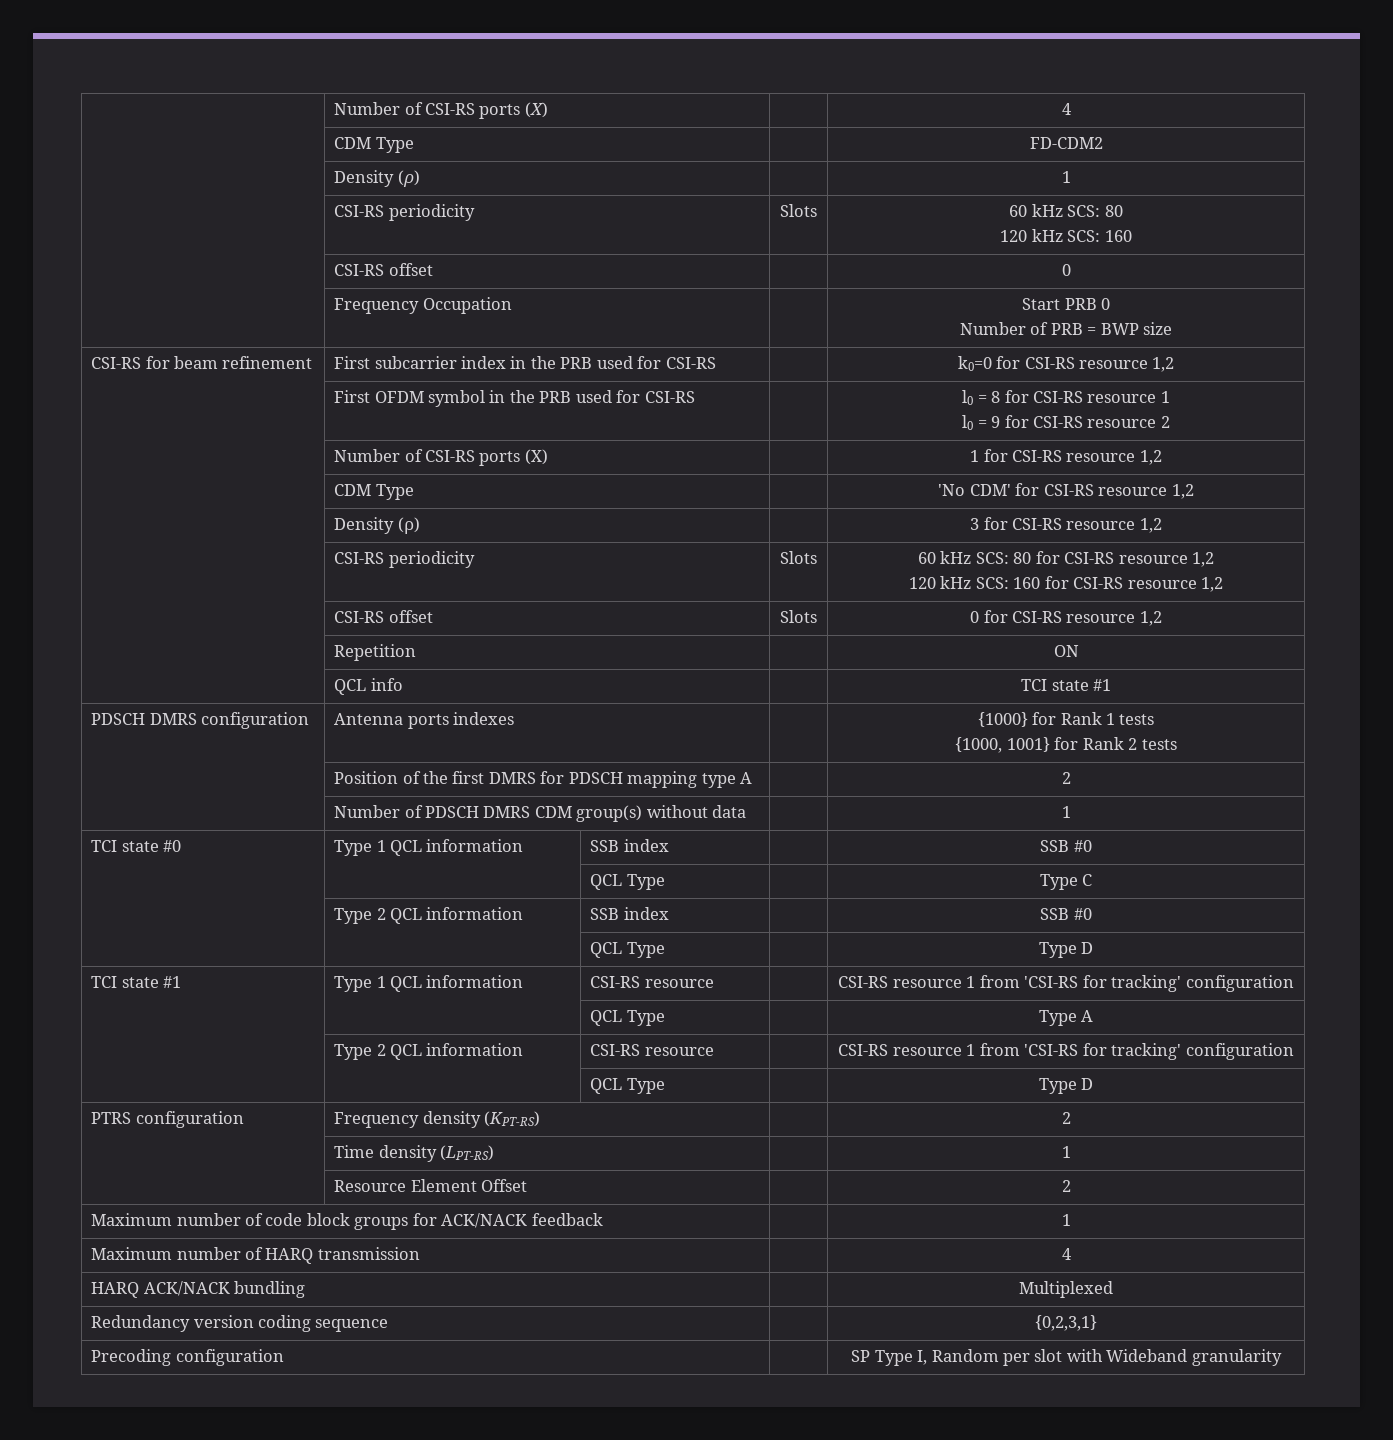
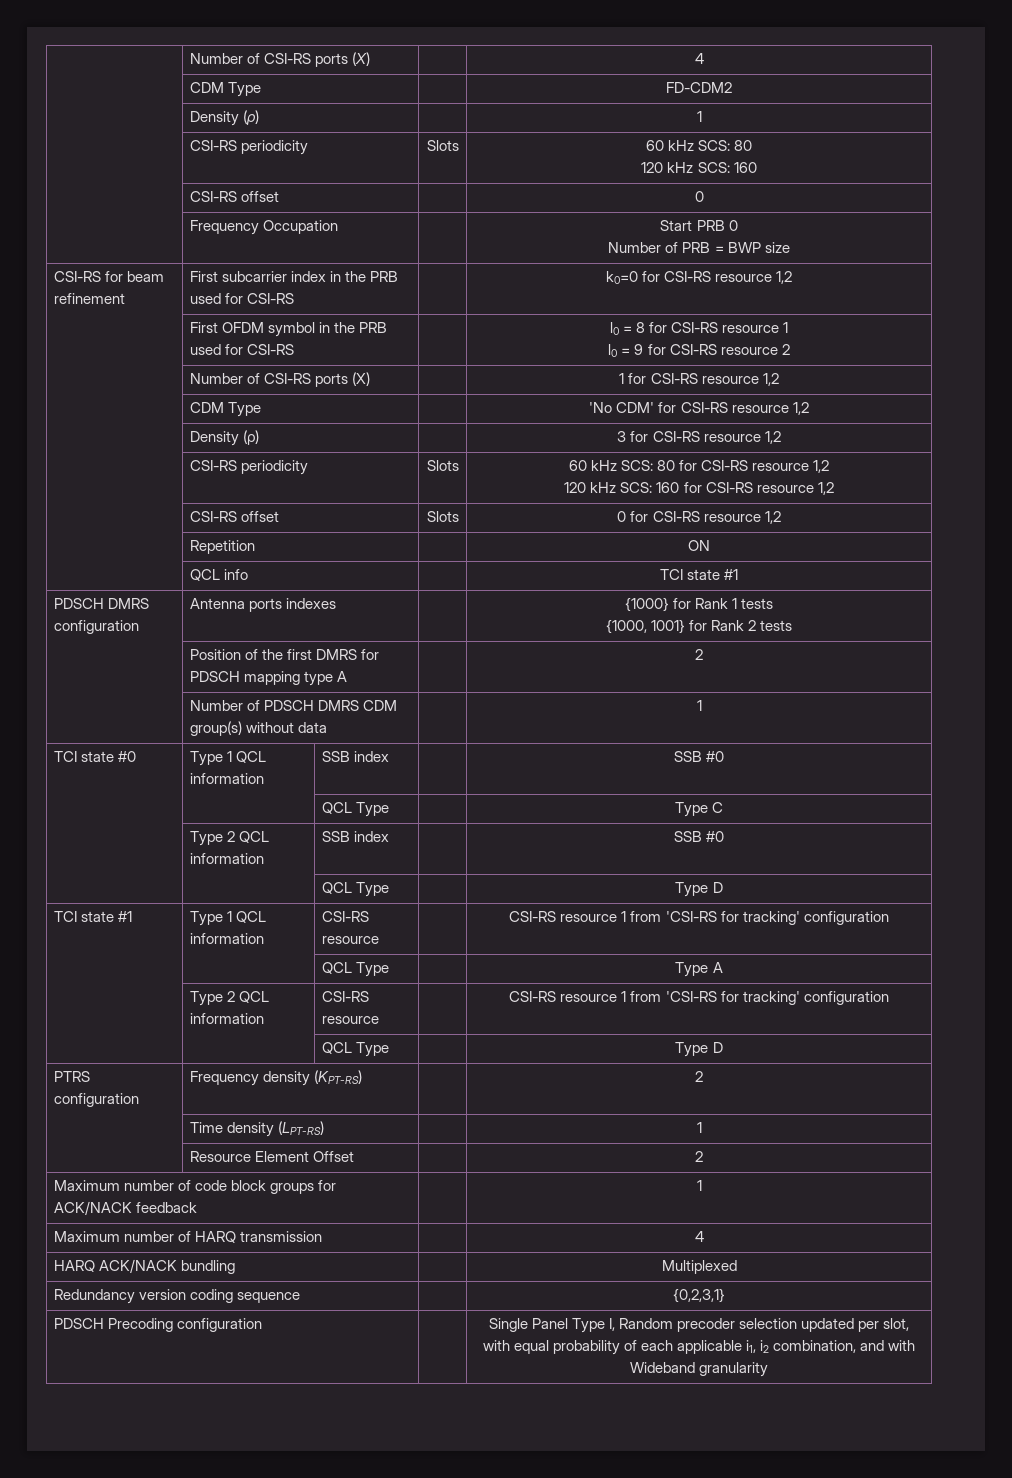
(1097, 1323) none -> [53,1318,104,1329] PDSCH
[851,1350,871,1362] SP -> [488,1318,568,1332] Single Panel
[1003,1349,1063,1366] per slot -> [677,1318,910,1332] [482,1340,885,1355] precoder selection updated per slot, with equal probability of each applicable i1, i2 combination, and

